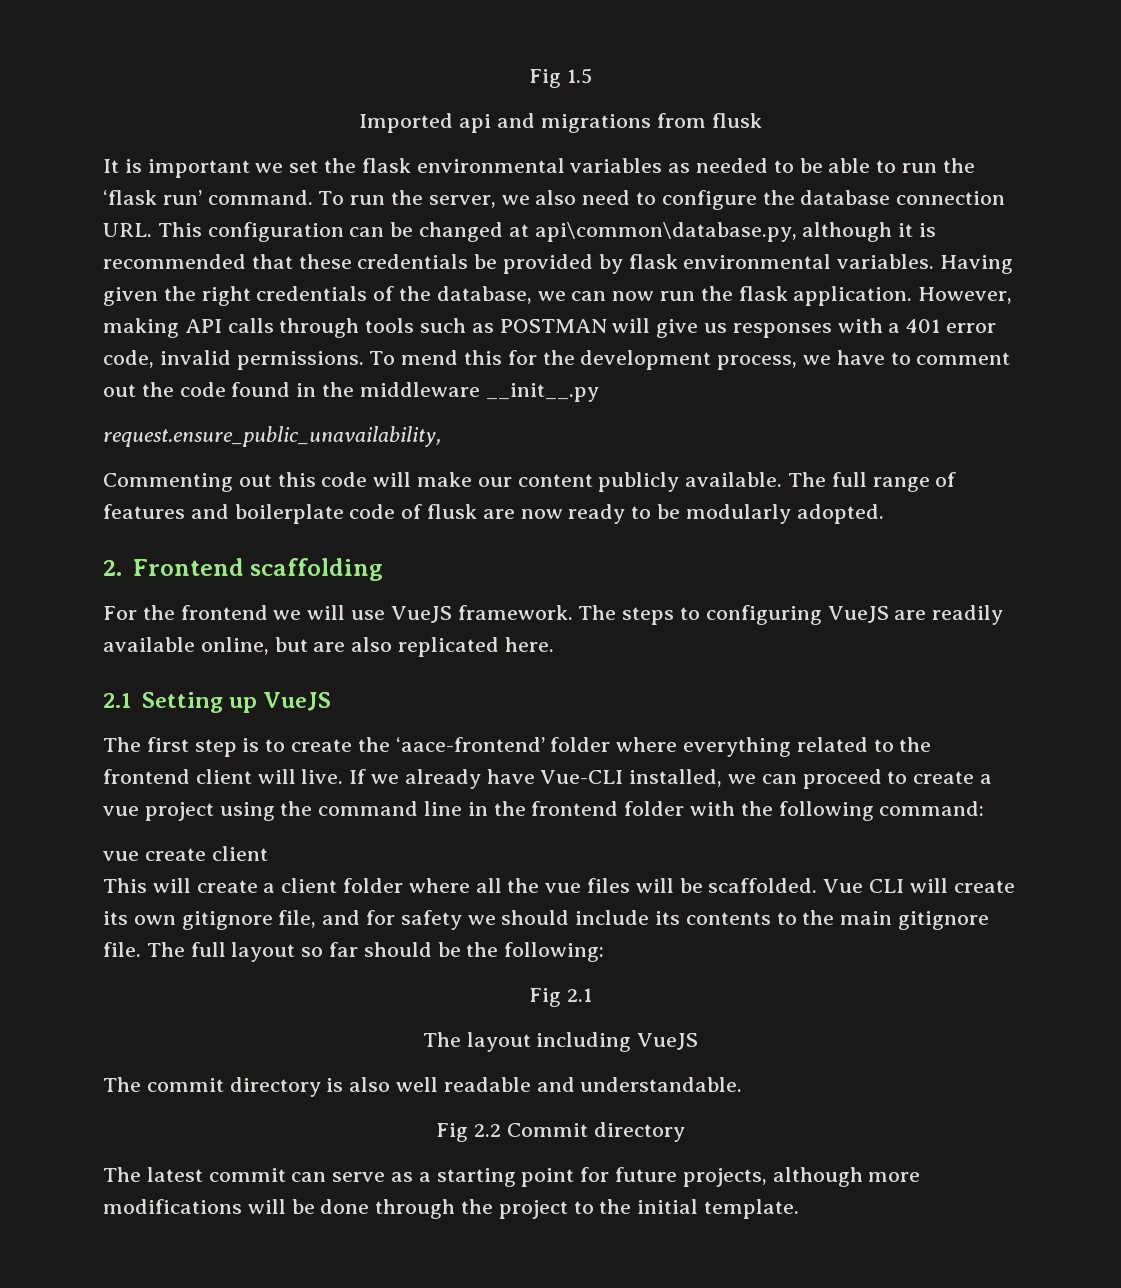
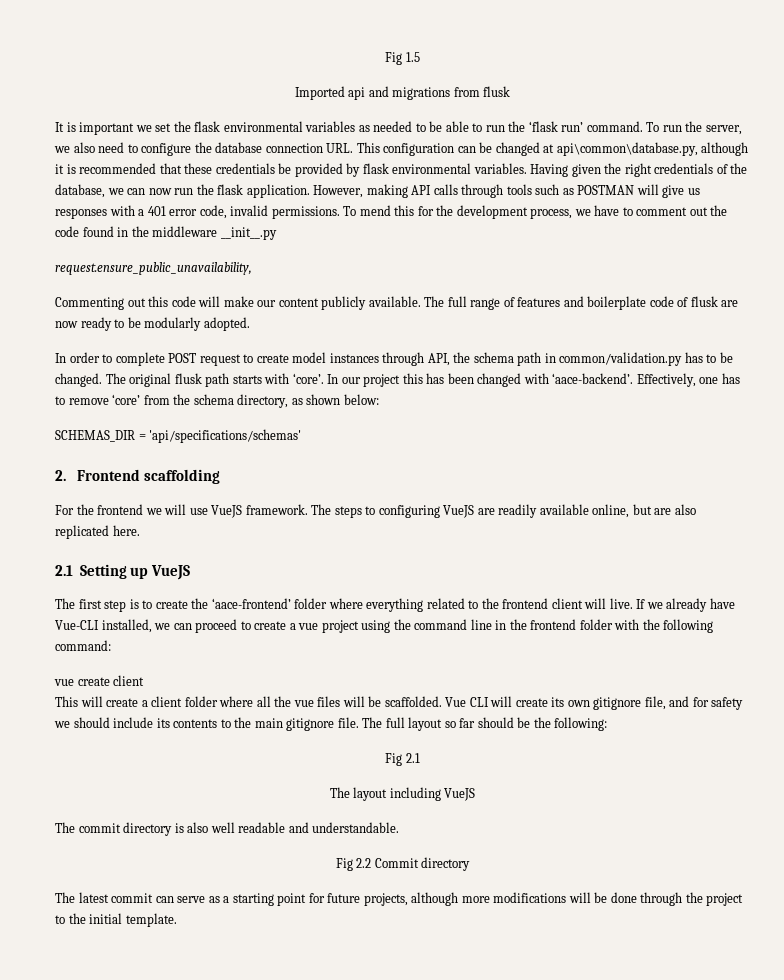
(884, 514) none -> [55,352,733,366] [55,373,740,387] [55,394,379,408] [55,429,302,443] // In order to complete POST request to create model instances through API, the schema path in common/validation.py has to be changed. The original flusk path starts with ‘core’. In our project this has been changed with ‘aace-backend’. Effectively, one has to remove ‘core’ from the schema directory, as shown below: // SCHEMAS_DIR = 'api/specifications/schemas'

